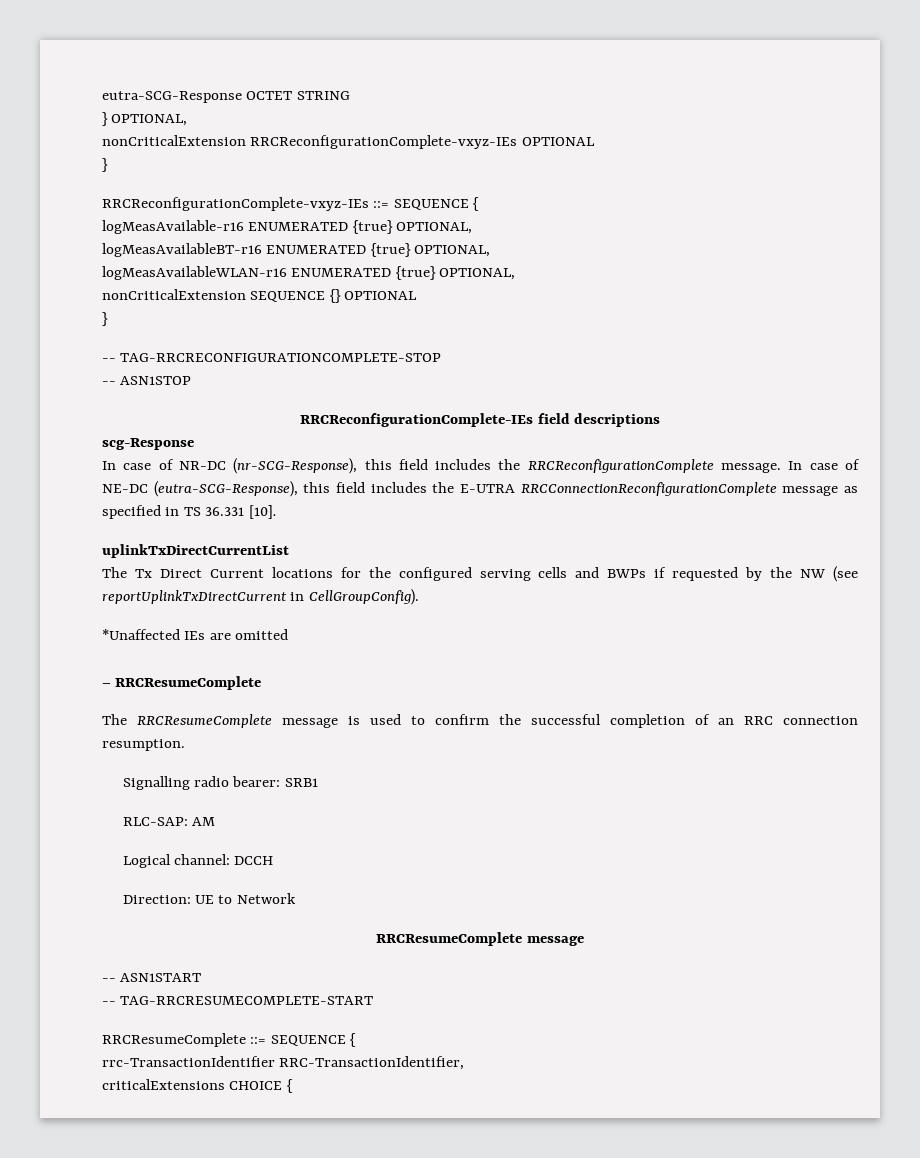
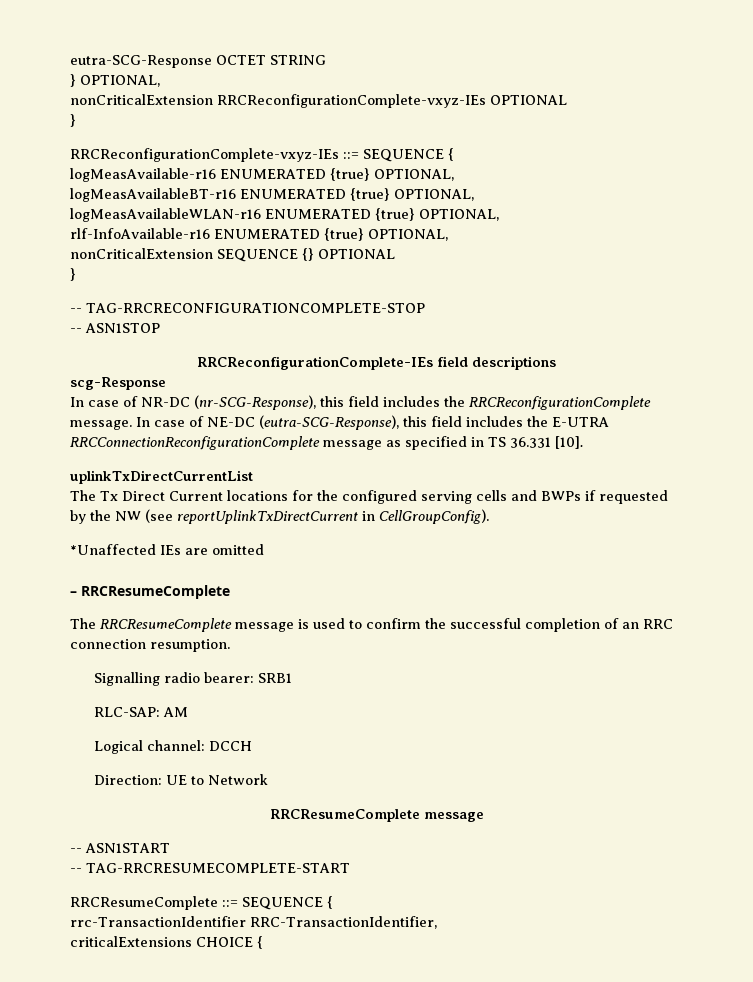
(516, 274) none -> [70,228,448,241] // rlf-InfoAvailable-r16 ENUMERATED {true} OPTIONAL,

